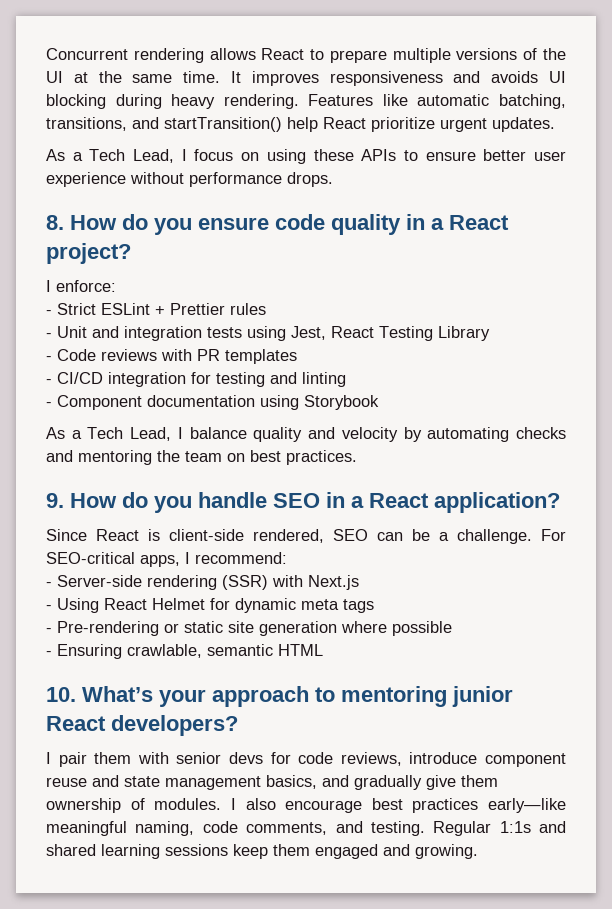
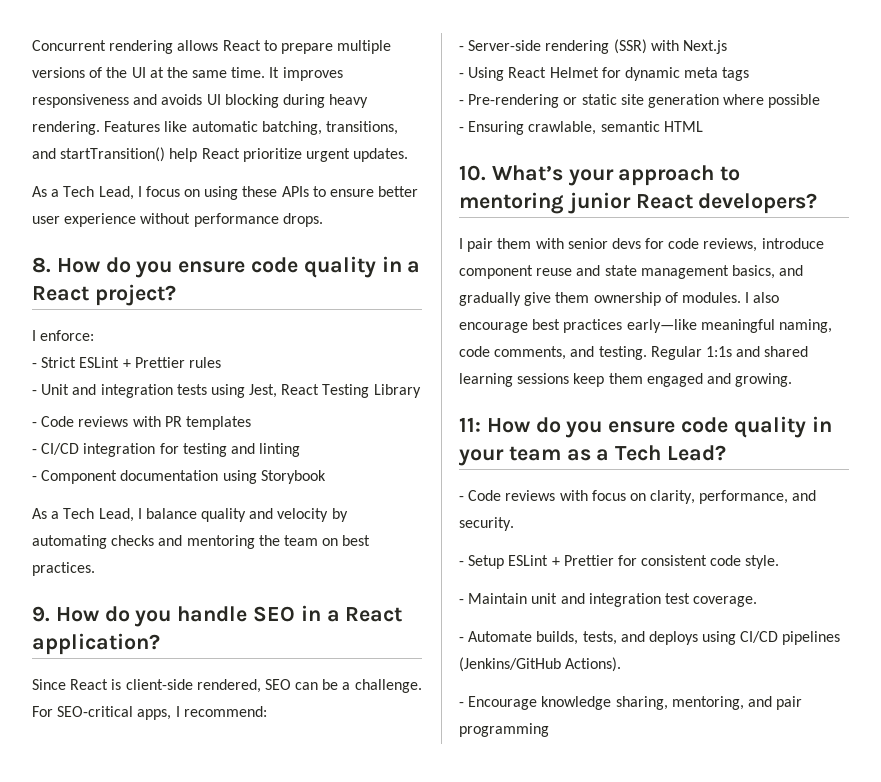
(478, 851) none -> [459,416,832,438] [459,445,727,466] [459,490,817,504] [459,517,514,531] [459,555,780,569] [459,593,758,607] [459,631,841,645] [459,657,622,672] [459,696,803,710] [459,723,549,737] // 11: How do you ensure code quality in your team as a Tech Lead? // - Code reviews with focus on clarity, performance, and security. // - Setup ESLint + Prettier for consistent code style. // - Maintain unit and integration test coverage. // - Automate builds, tests, and deploys using CI/CD pipelines (Jenkins/GitHub Actions). // - Encourage knowledge sharing, mentoring, and pair programming

